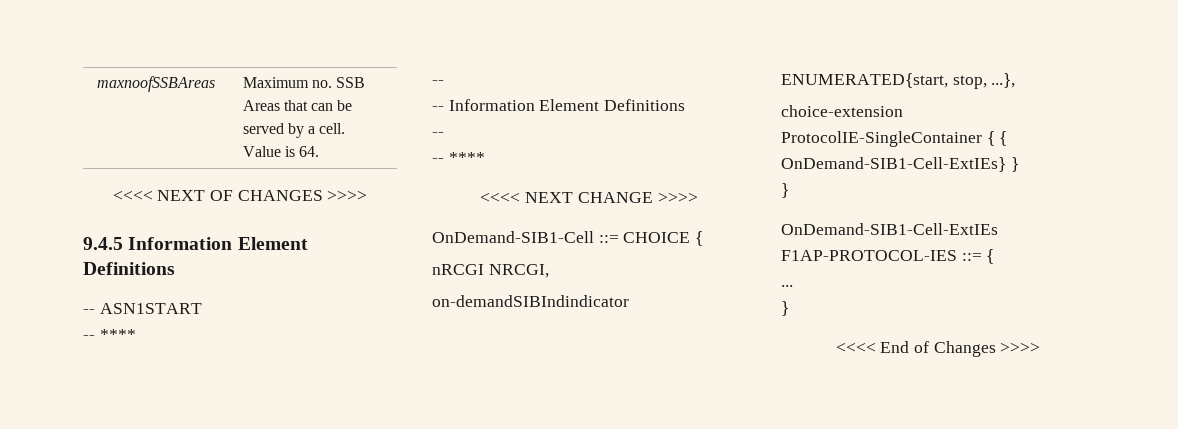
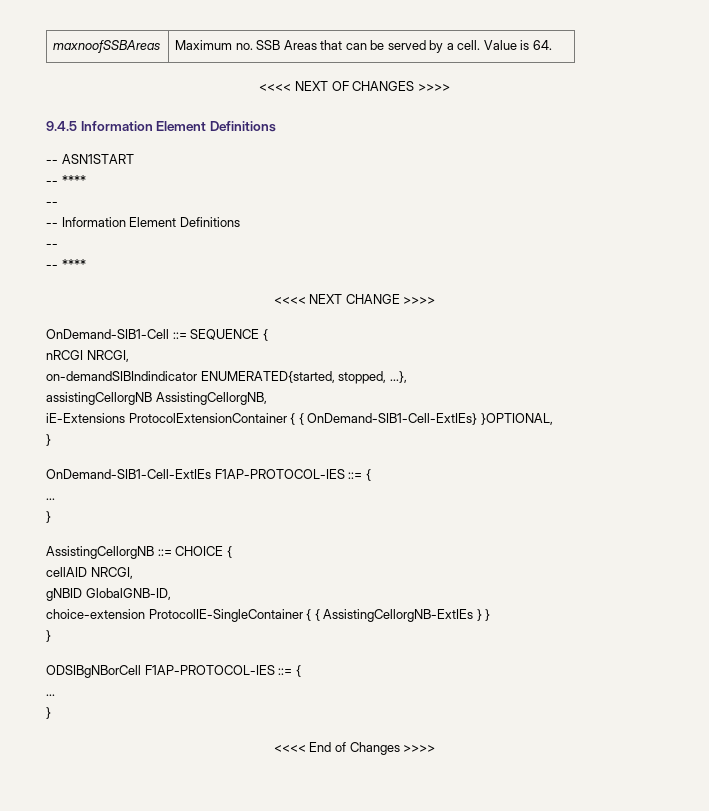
[623,232,691,243] CHOICE -> [190,329,260,340] SEQUENCE
[781,73,987,89] ENUMERATED{start, stop, -> [200,371,387,384] ENUMERATED{started, stopped,
(1016, 80) none -> [46,392,267,405] [46,413,553,425] [46,434,51,446] [46,469,371,481] [46,498,55,500] [46,511,51,523] [46,546,232,559] [46,567,133,579] [46,588,171,601] // assistingCellorgNB AssistingCellorgNB, // iE-Extensions ProtocolExtensionContainer { { OnDemand-SIB1-Cell-ExtIEs} }OPTIONAL, // } // OnDemand-SIB1-Cell-ExtIEs F1AP-PROTOCOL-IES ::= { // ... // } // AssistingCellorgNB ::= CHOICE { // cellAID NRCGI, // gNBID GlobalGNB-ID,
[781,157,1006,172] OnDemand-SIB1-Cell-ExtIEs} -> [323,609,482,622] AssistingCellorgNB-ExtIEs }
[781,223,998,235] OnDemand-SIB1-Cell-ExtIEs -> [46,665,141,678] ODSIBgNBorCell

